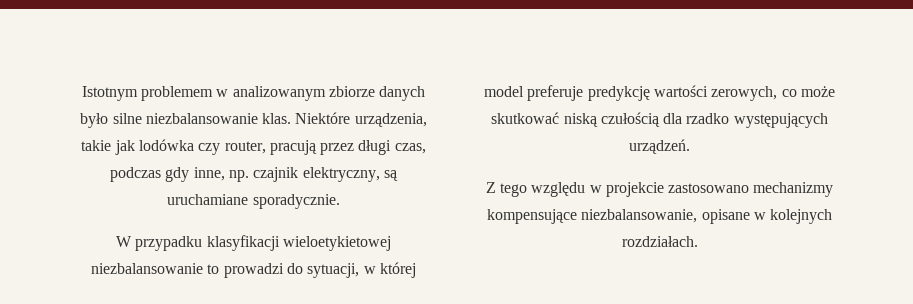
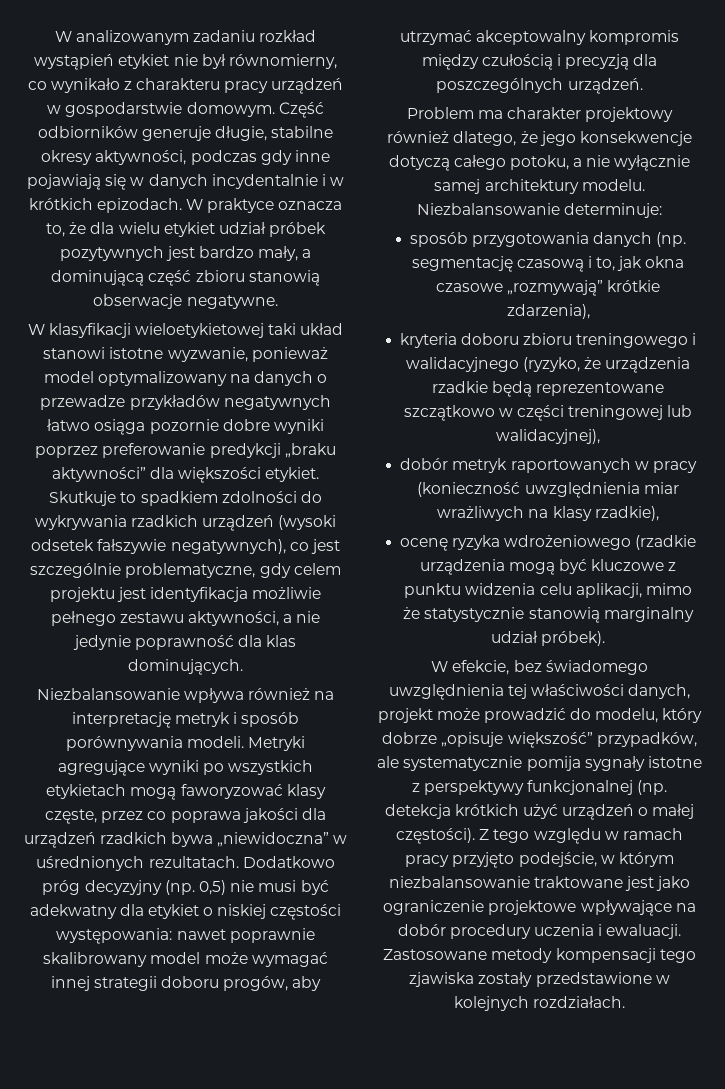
[81,86,426,101] [80,112,427,128] [81,139,426,155] [110,167,398,182] [167,194,340,209] [116,236,203,251] Istotnym problemem w analizowanym zbiorze danych było silne niezbalansowanie klas. Niektóre urządzenia, takie jak lodówka czy router, pracują przez długi czas, podczas gdy inne, np. czajnik elektryczny, są uruchamiane sporadycznie. // W przypadku -> [54,30,317,45] [34,54,337,70] [27,78,344,94] [47,102,324,118] [37,126,334,141] [41,150,330,165] [26,174,345,190] [28,198,343,213] [45,222,327,237] [59,246,312,261] [51,270,320,286] [93,294,278,309] [27,324,45,335] W analizowanym zadaniu rozkład wystąpień etykiet nie był równomierny, co wynikało z charakteru pracy urządzeń w gospodarstwie domowym. Część odbiorników generuje długie, stabilne okresy aktywności, podczas gdy inne pojawiają się w danych incydentalnie i w krótkich epizodach. W praktyce oznacza to, że dla wielu etykiet udział próbek pozytywnych jest bardzo mały, a dominującą część zbioru stanowią obserwacje negatywne. // W
[91,262,416,278] [484,85,835,101] [491,112,828,128] [629,139,690,154] [485,182,834,197] [486,209,750,224] niezbalansowanie to prowadzi do sytuacji, w której model preferuje predykcję wartości zerowych, co może skutkować niską czułością dla rzadko występujących urządzeń. // Z tego względu w projekcie zastosowano mechanizmy kompensujące niezbalansowanie, opisane -> [268,323,344,335] [43,347,328,362] [43,371,328,386] [40,395,331,410] [47,419,324,435] [35,443,336,458] [51,467,320,483] [49,491,322,506] [34,515,337,531] [31,539,340,554] [30,563,341,578] [49,587,322,602] [50,611,321,626] [72,635,297,650] [128,659,243,675] [36,688,335,703] [71,712,300,728] [65,736,306,751] [57,760,314,776] [46,784,326,800] [45,808,326,824] [23,832,348,848] [36,856,335,871] [42,880,329,895] [29,904,342,920] [56,928,315,944] [43,952,328,967] [50,976,322,991] [399,30,680,45] [421,54,658,70] [436,78,643,94] [406,107,674,122] [387,131,692,146] [388,155,691,171] [434,179,645,194] [416,203,663,218] [409,232,687,247] [411,256,685,272] [435,280,661,296] [506,304,590,319] [399,333,697,348] [405,357,691,373] [431,381,665,397] [403,405,693,421] [496,429,601,444] [400,458,697,473] [417,482,679,498] [437,506,659,521] [399,535,697,551] [419,559,677,575] [404,583,692,598] [403,607,694,623] [490,631,606,646] [431,660,648,675] [388,684,691,700] [377,708,703,723] [382,732,697,748] [377,756,702,771] [411,780,668,795] [384,804,695,820] [396,828,683,844] [405,852,674,868] [388,876,691,891] [383,900,696,916] [397,924,682,939] [383,948,696,963] [409,972,652,987] taki układ stanowi istotne wyzwanie, ponieważ model optymalizowany na danych o przewadze przykładów negatywnych łatwo osiąga pozornie dobre wyniki poprzez preferowanie predykcji „braku aktywności” dla większości etykiet. Skutkuje to spadkiem zdolności do wykrywania rzadkich urządzeń (wysoki odsetek fałszywie negatywnych), co jest szczególnie problematyczne, gdy celem projektu jest identyfikacja możliwie pełnego zestawu aktywności, a nie jedynie poprawność dla klas dominujących. // Niezbalansowanie wpływa również na interpretację metryk i sposób porównywania modeli. Metryki agregujące wyniki po wszystkich etykietach mogą faworyzować klasy częste, przez co poprawa jakości dla urządzeń rzadkich bywa „niewidoczna” w uśrednionych rezultatach. Dodatkowo próg decyzyjny (np. 0,5) nie musi być adekwatny dla etykiet o niskiej częstości występowania: nawet poprawnie skalibrowany model może wymagać innej strategii doboru progów, aby utrzymać akceptowalny kompromis między czułością i precyzją dla poszczególnych urządzeń. // Problem ma charakter projektowy również dlatego, że jego konsekwencje dotyczą całego potoku, a nie wyłącznie samej architektury modelu. Niezbalansowanie determinuje: // sposób przygotowania danych (np. segmentację czasową i to, jak okna czasowe „rozmywają” krótkie zdarzenia), // kryteria doboru zbioru treningowego i walidacyjnego (ryzyko, że urządzenia rzadkie będą reprezentowane szczątkowo w części treningowej lub walidacyjnej), // dobór metryk raportowanych w pracy (konieczność uwzględnienia miar wrażliwych na klasy rzadkie), // ocenę ryzyka wdrożeniowego (rzadkie urządzenia mogą być kluczowe z punktu widzenia celu aplikacji, mimo że statystycznie stanowią marginalny udział próbek). // W efekcie, bez świadomego uwzględnienia tej właściwości danych, projekt może prowadzić do modelu, który dobrze „opisuje większość” przypadków, ale systematycznie pomija sygnały istotne z perspektywy funkcjonalnej (np. detekcja krótkich użyć urządzeń o małej częstości). Z tego względu w ramach pracy przyjęto podejście, w którym niezbalansowanie traktowane jest jako ograniczenie projektowe wpływające na dobór procedury uczenia i ewaluacji. Zastosowane metody kompensacji tego zjawiska zostały przedstawione

